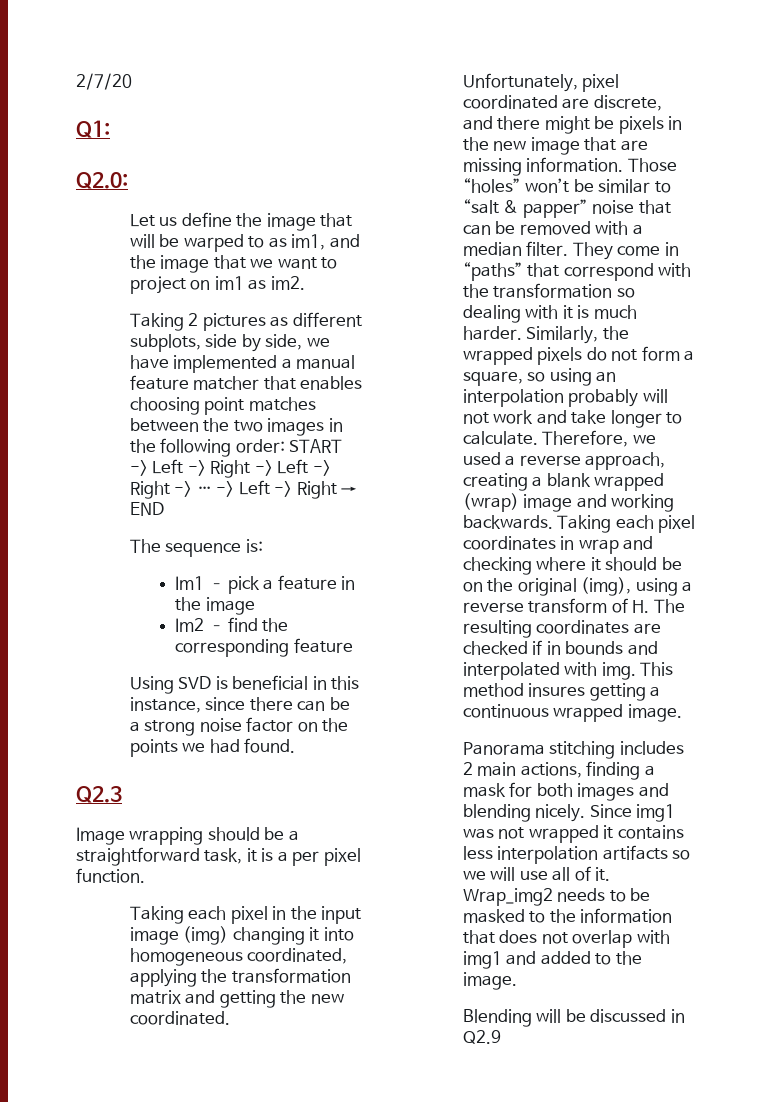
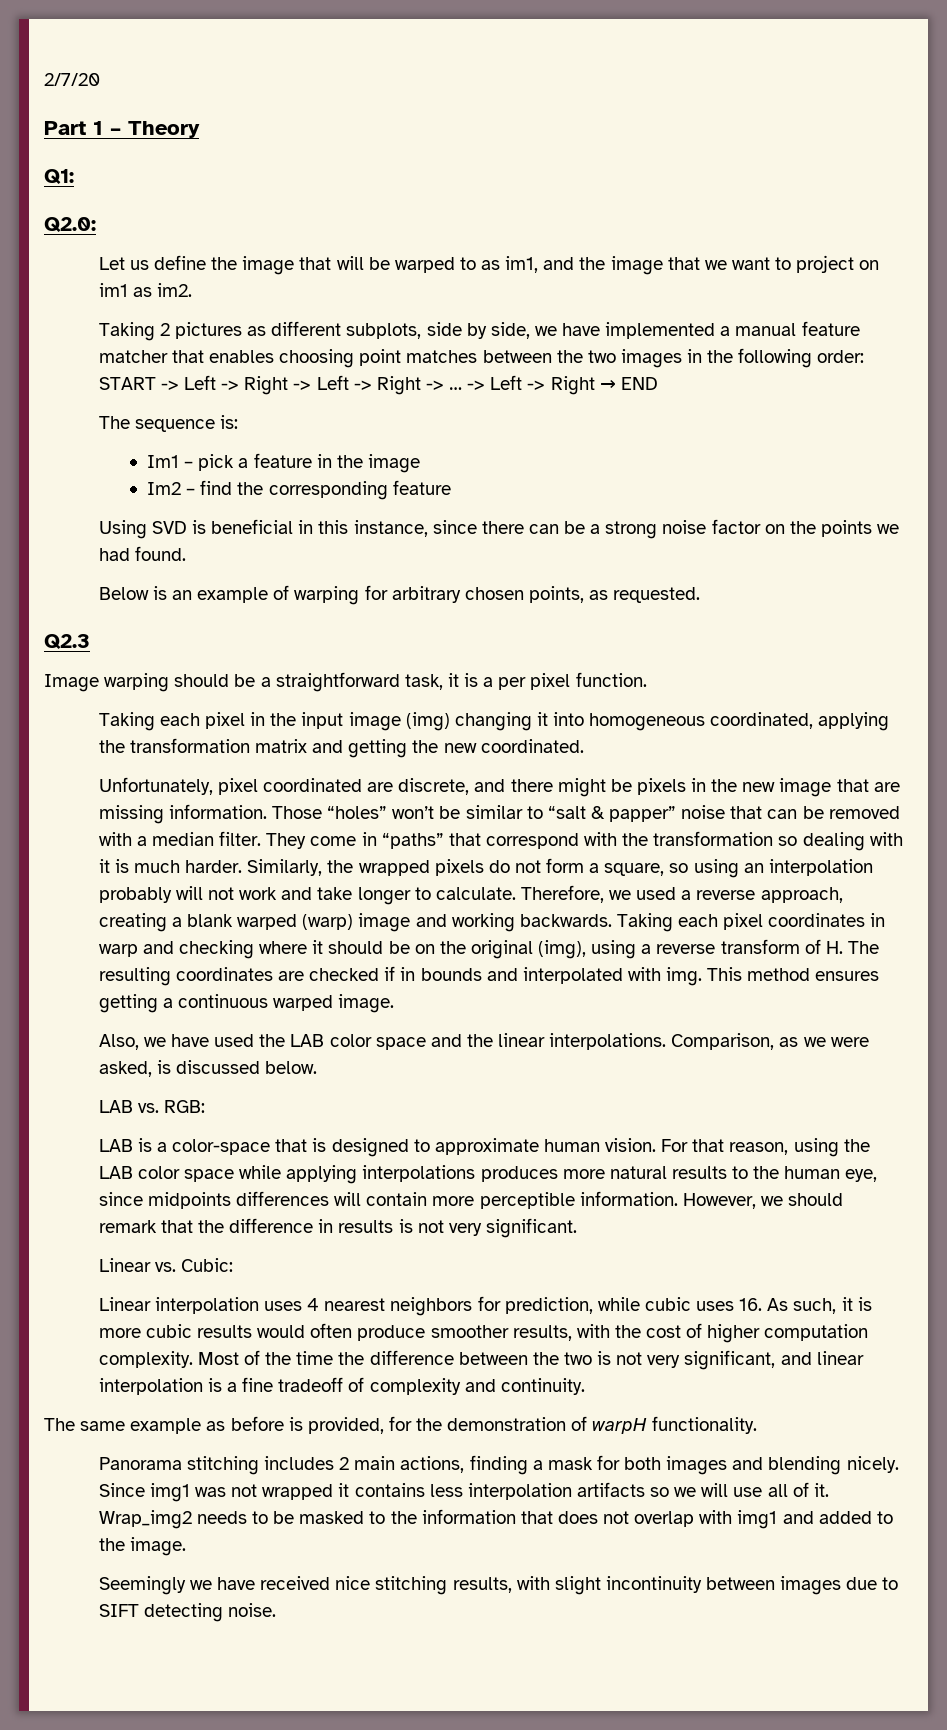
(132, 81) none -> [44,121,200,138] // Part 1 – Theory
(296, 745) none -> [98,585,701,605] // Below is an example of warping for arbitrary chosen points, as requested.
[129,827,204,845] wrapping -> [104,673,170,692] warping
[594,473,665,491] [462,493,519,512] wrapped (wrap) -> [237,914,354,930] warped (warp)
[578,539,619,554] wrap -> [98,944,138,957] warp
[528,683,586,697] insures -> [815,971,880,981] ensures
[553,704,682,722] wrapped image. -> [273,994,395,1013] [98,1033,869,1050] [98,1060,318,1077] [98,1100,206,1113] [98,1138,870,1157] [98,1165,878,1184] [98,1191,844,1209] [98,1218,577,1238] [98,1258,234,1272] [98,1296,872,1316] [98,1323,869,1343] [98,1350,864,1370] [98,1377,585,1395] [44,1416,757,1434] warped image. // Also, we have used the LAB color space and the linear interpolations. Comparison, as we were asked, is discussed below. // LAB vs. RGB: // LAB is a color-space that is designed to approximate human vision. For that reason, using the LAB color space while applying interpolations produces more natural results to the human eye, since midpoints differences will contain more perceptible information. However, we should remark that the difference in results is not very significant. // Linear vs. Cubic: // Linear interpolation uses 4 nearest neighbors for prediction, while cubic uses 16. As such, it is more cubic results would often produce smoother results, with the cost of higher computation complexity. Most of the time the difference between the two is not very significant, and linear interpolation is a fine tradeoff of complexity and continuity. // The same example as before is provided, for the demonstration of warpH functionality.
[462,1009,685,1027] [462,1030,501,1044] Blending will be discussed in Q2.9 -> [98,1576,899,1595] [98,1603,277,1622] Seemingly we have received nice stitching results, with slight incontinuity between images due to SIFT detecting noise.

